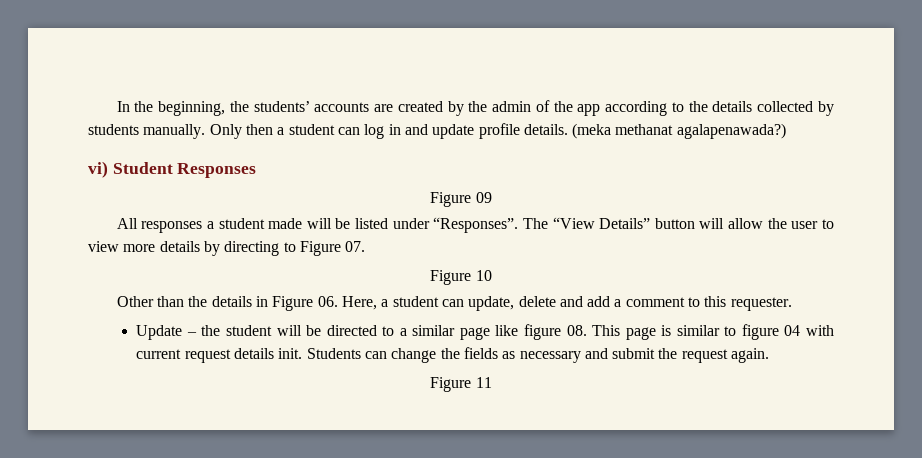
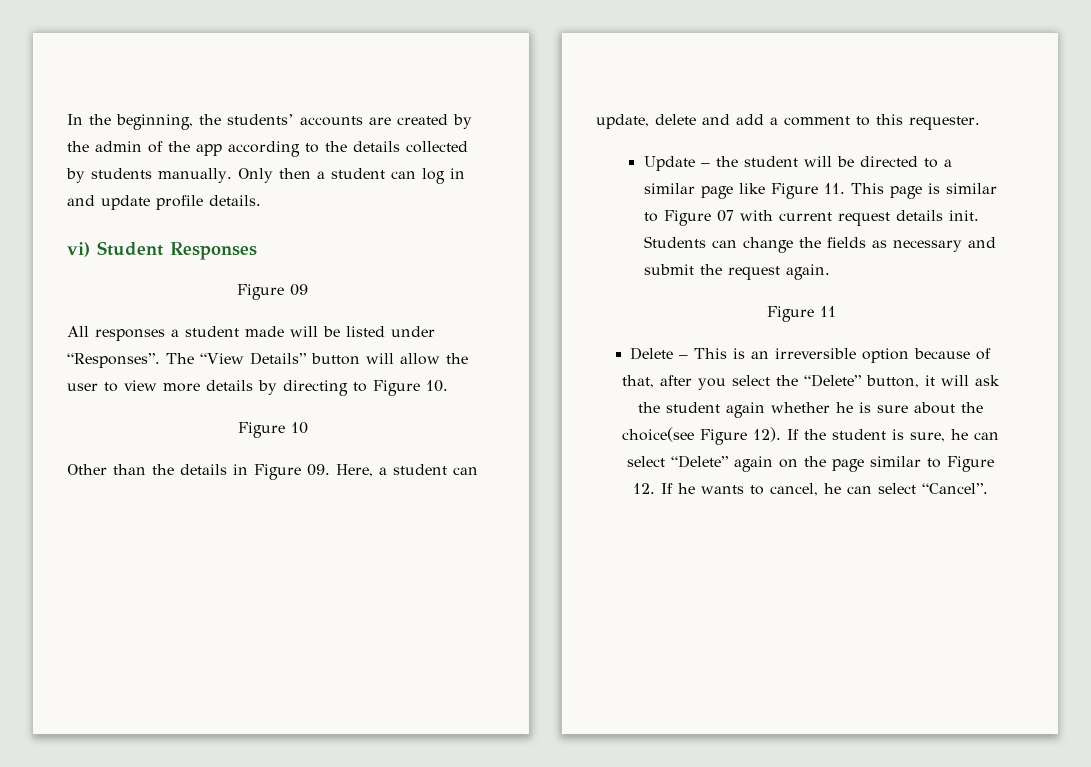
[572,123,786,139] (meka methanat agalapenawada?) -> (261, 200) none
[345,241,366,252] 07. -> [426,380,448,392] 10.
[317,296,338,307] 06. -> [307,464,330,476] 09.
[523,324,587,340] figure 08. -> [770,183,845,199] Figure 11.
[741,324,801,340] figure 04 -> [663,210,734,226] Figure 07
(492, 382) none -> [630,347,992,363] [621,374,1000,390] [637,402,983,418] [621,427,999,445] [626,455,994,472] [632,483,988,496] // Delete – This is an irreversible option because of that, after you select the “Delete” button, it will ask the student again whether he is sure about the choice(see Figure 12). If the student is sure, he can select “Delete” again on the page similar to Figure 12. If he wants to cancel, he can select “Cancel”.

